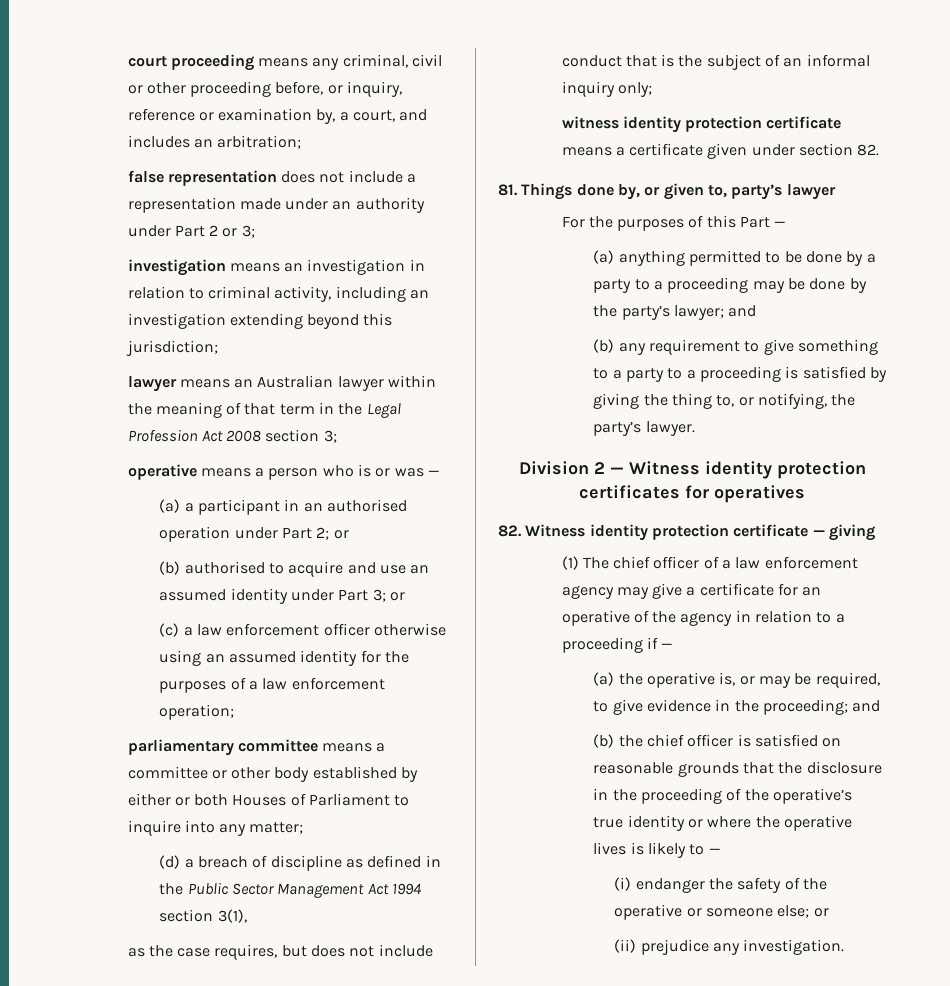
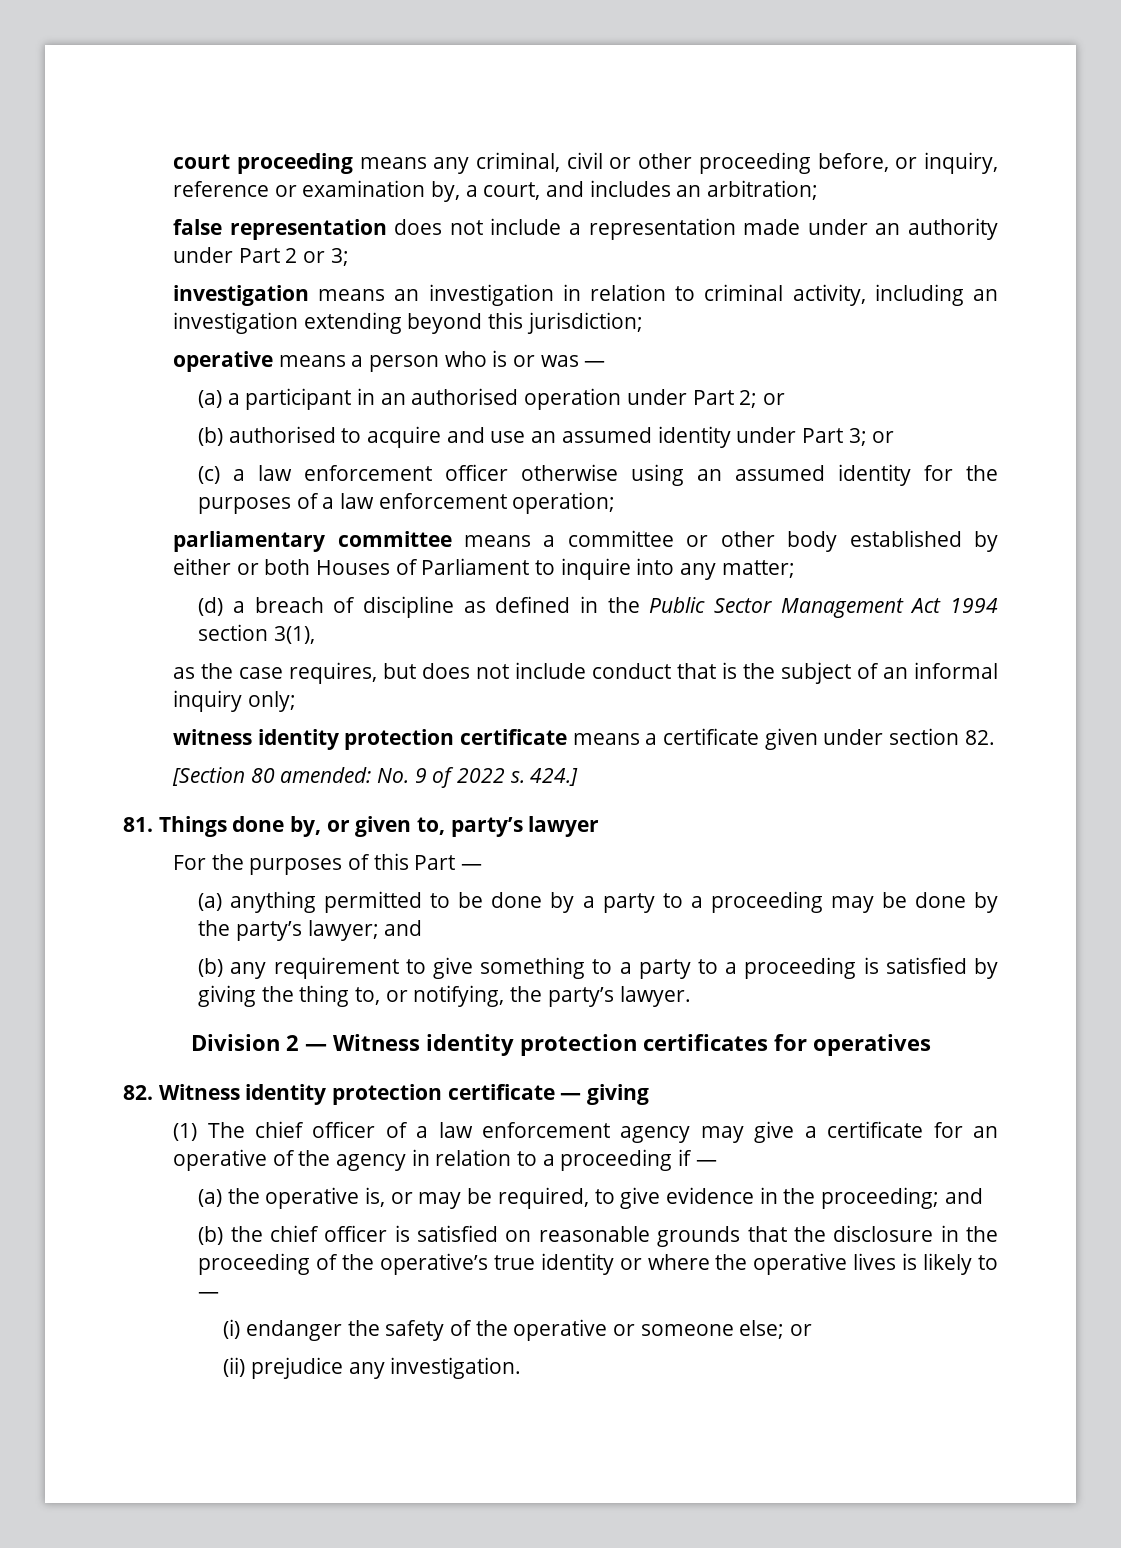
[127,375,437,392] [127,402,401,418] [127,429,337,443] // lawyer means an Australian lawyer within the meaning of that term in the Legal Profession Act 2008 section 3; -> (643, 323) none
(880, 150) none -> [172,767,579,788] // [Section 80 amended: No. 9 of 2022 s. 424.]

